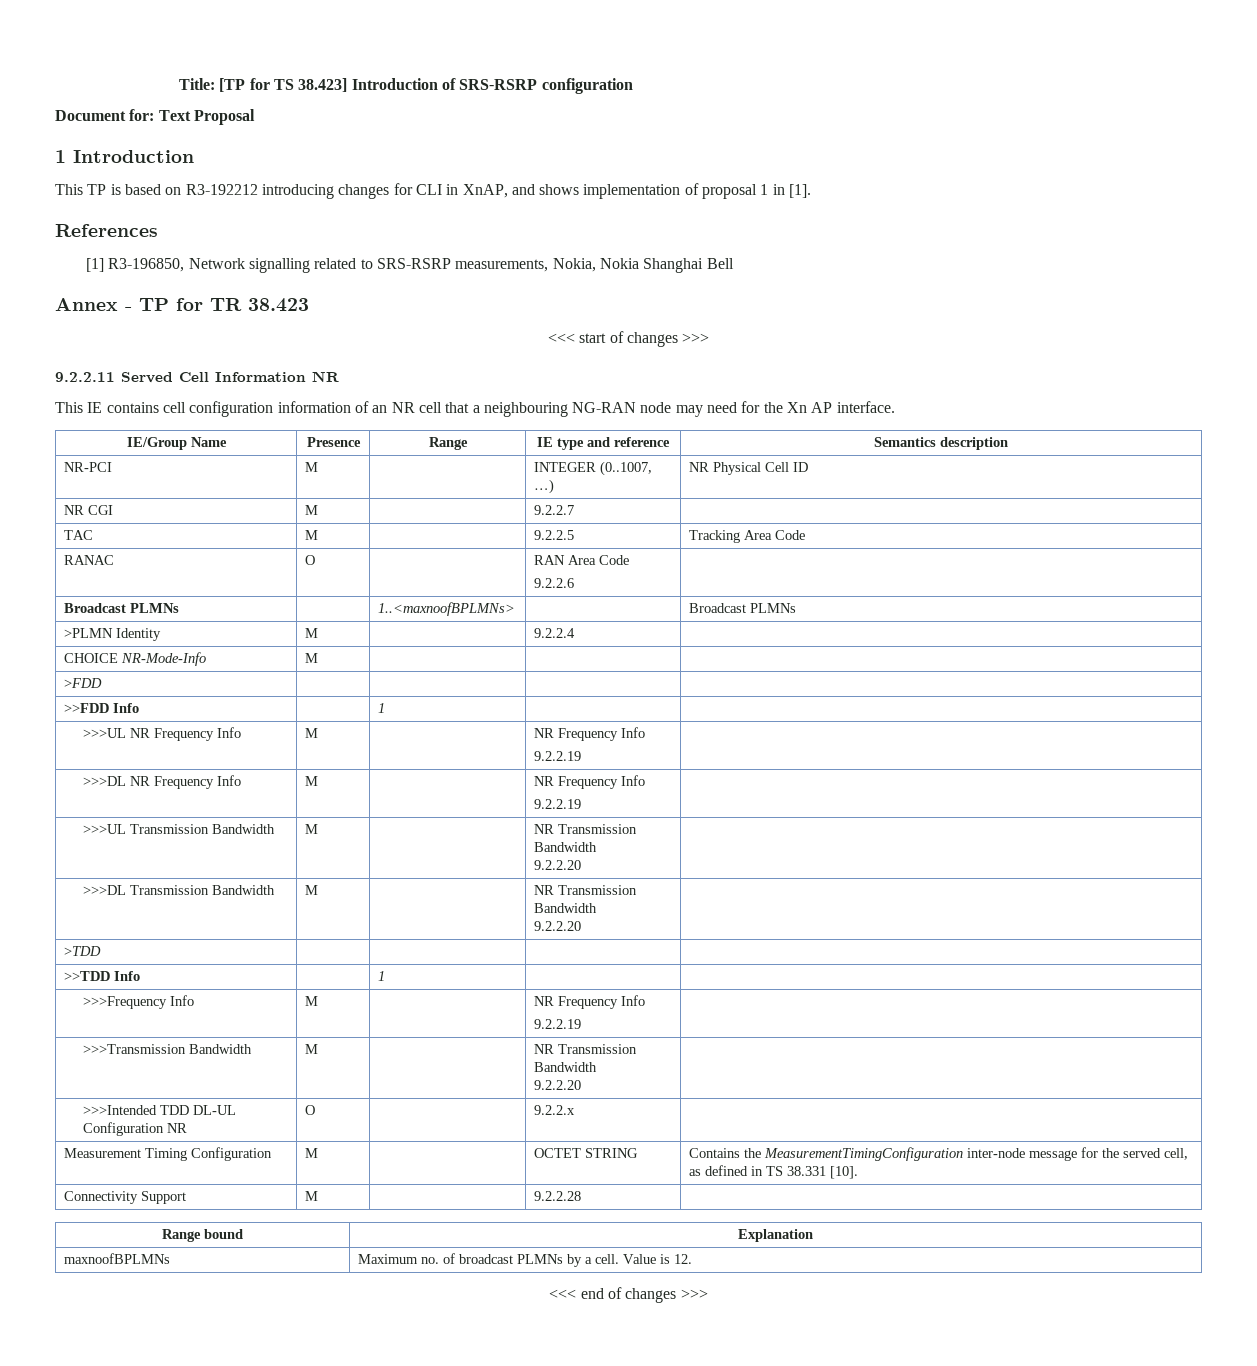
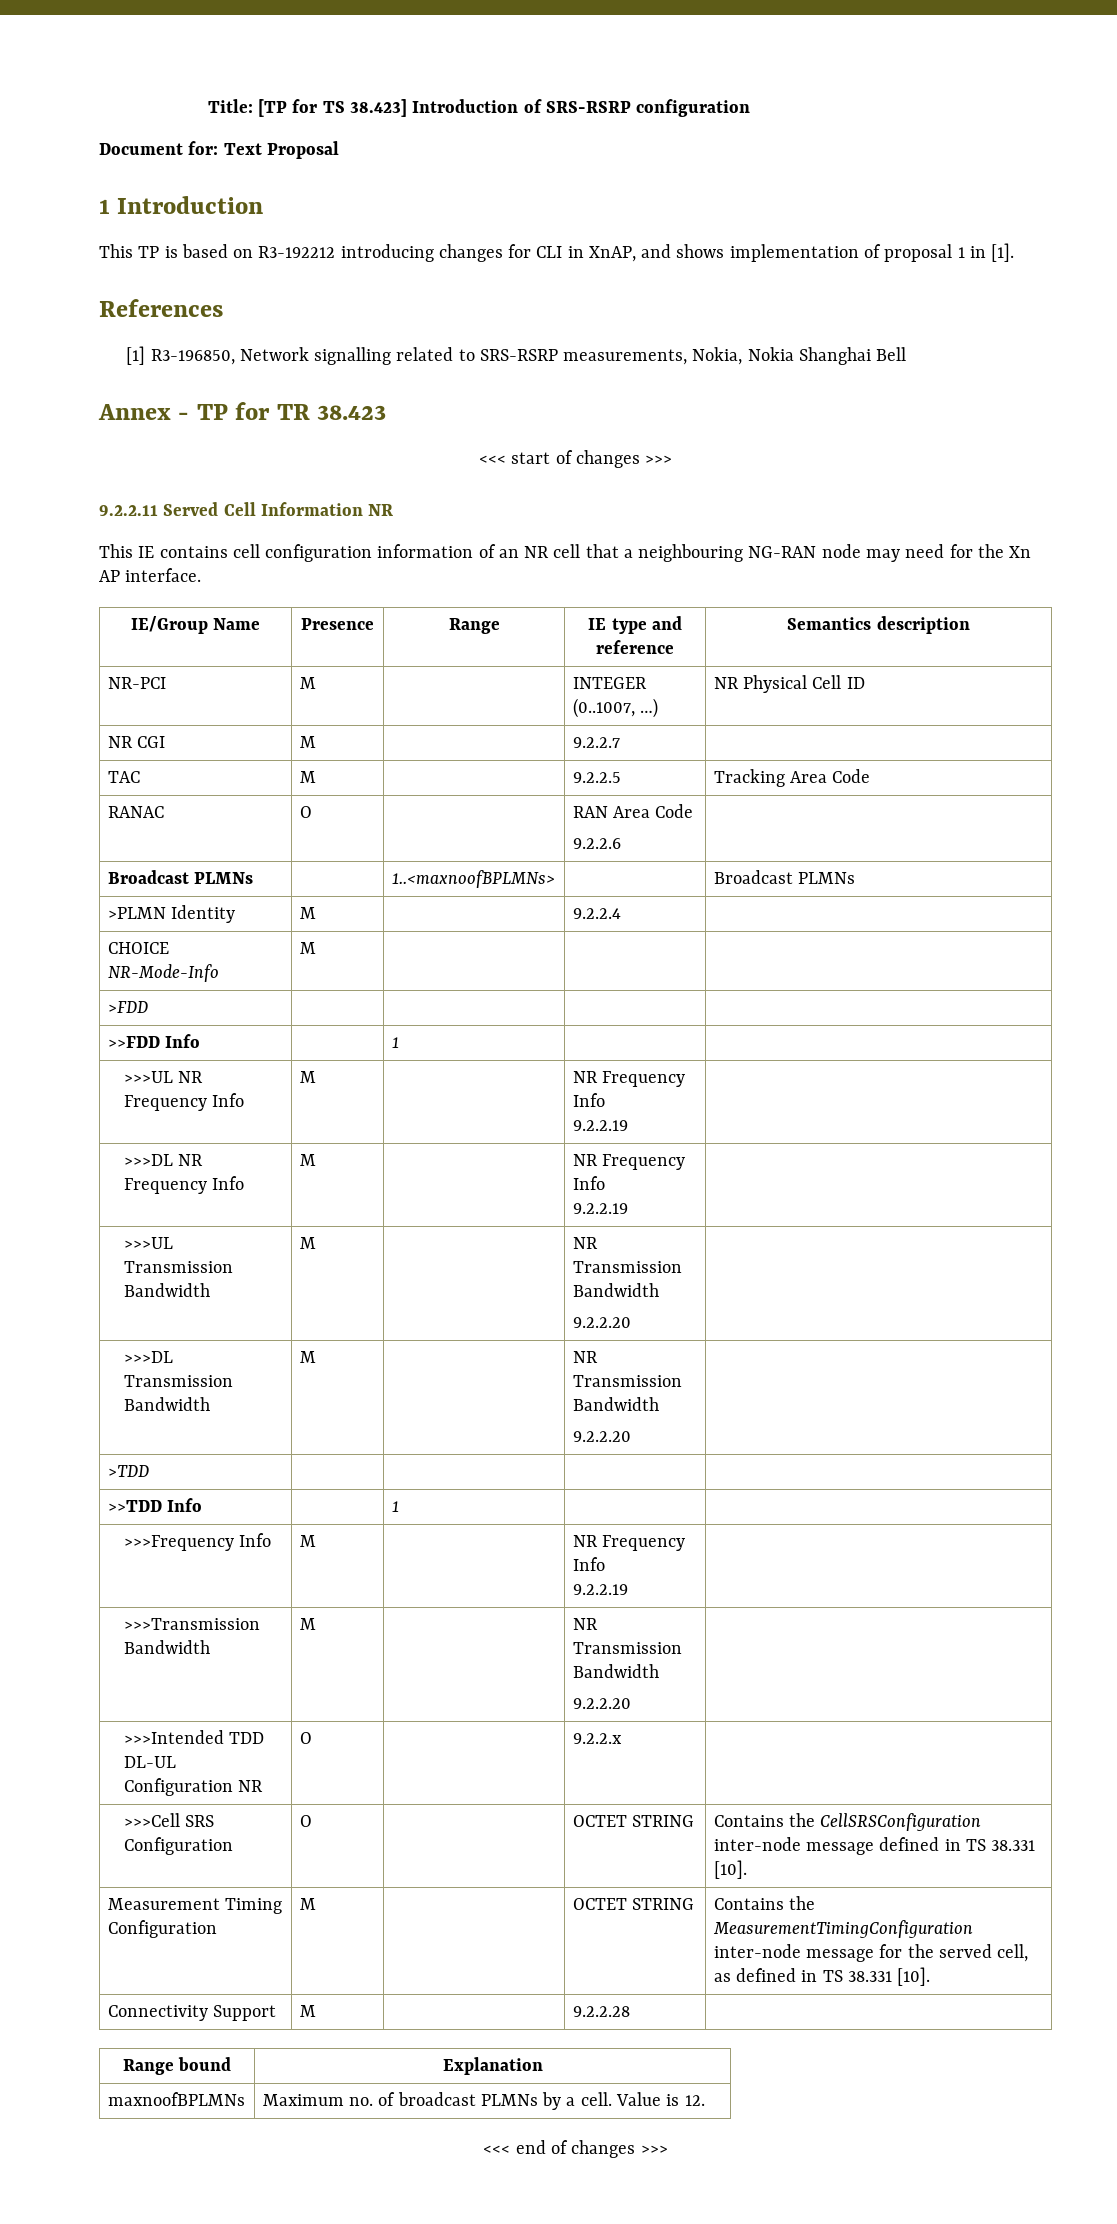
(576, 1110) none -> [124,1813,215,1827] [124,1837,234,1855] [299,1815,312,1827] [572,1815,695,1827] [713,1813,982,1831] [713,1837,1036,1855] [713,1860,747,1879] // >>>Cell SRS Configuration | O | | OCTET STRING | Contains the CellSRSConfiguration inter-node message defined in TS 38.331 [10].

